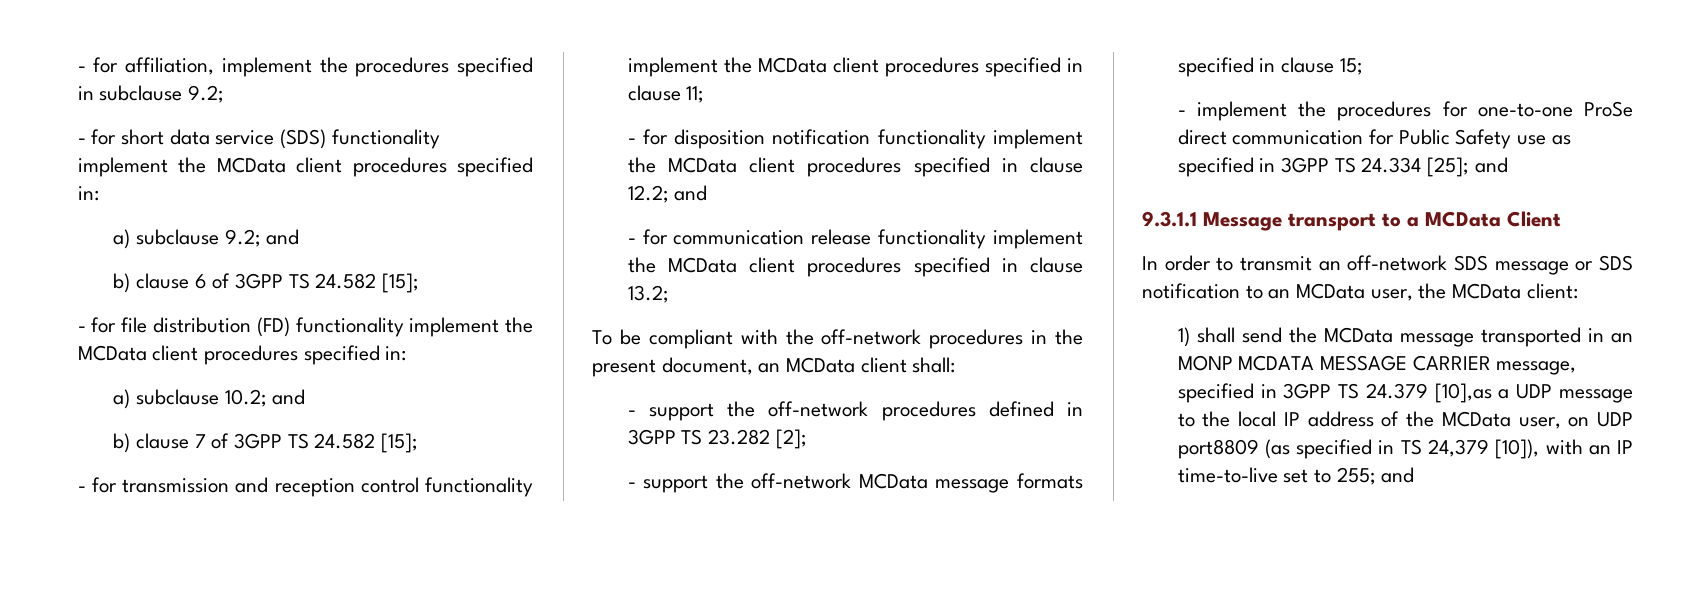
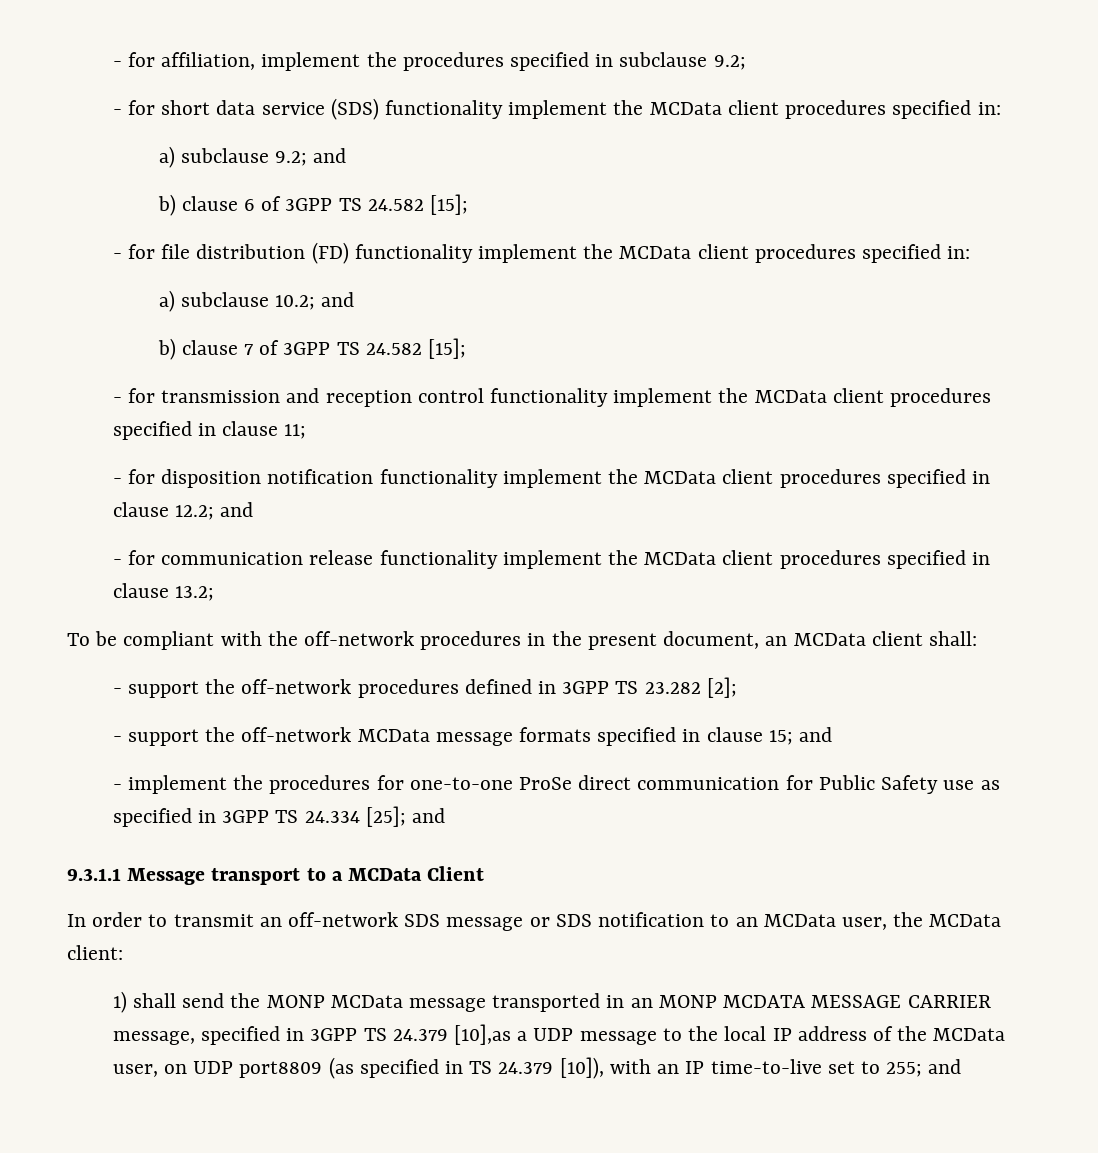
(1363, 66) none -> [799,727,833,742] and
(1317, 335) none -> [266,995,325,1008] MONP
[1427,439,1489,457] 24,379 -> [498,1062,554,1074] 24.379

